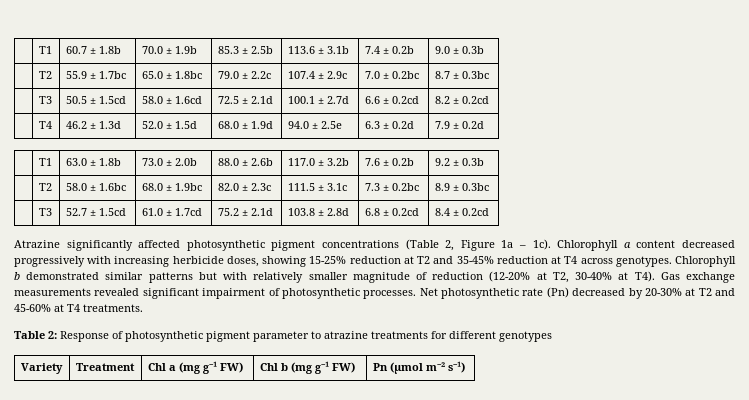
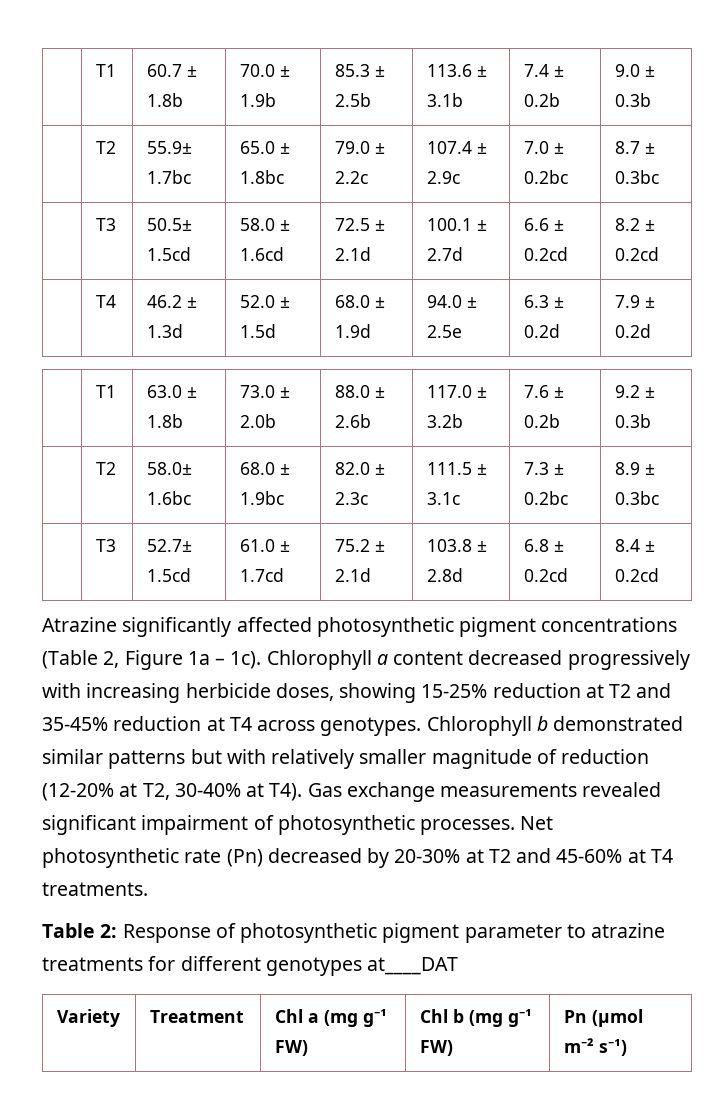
[65,71,96,79] 55.9 ± -> [146,141,192,154] 55.9±
[65,96,96,104] 50.5 ± -> [146,218,192,231] 50.5±
[65,183,96,191] 58.0 ± -> [146,462,192,475] 58.0±
[65,208,96,216] 52.7 ± -> [146,539,192,552] 52.7±
(552, 336) none -> [367,957,459,975] at____DAT

